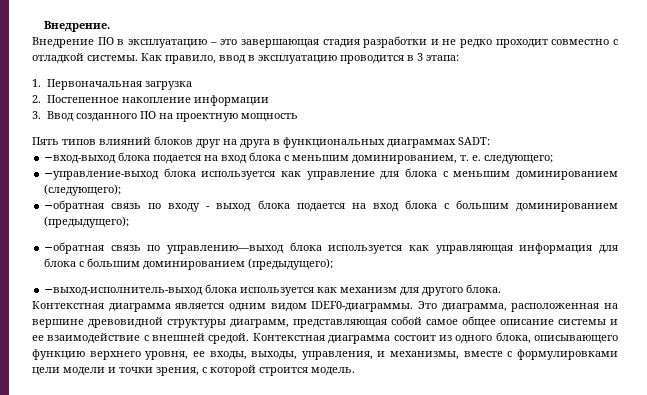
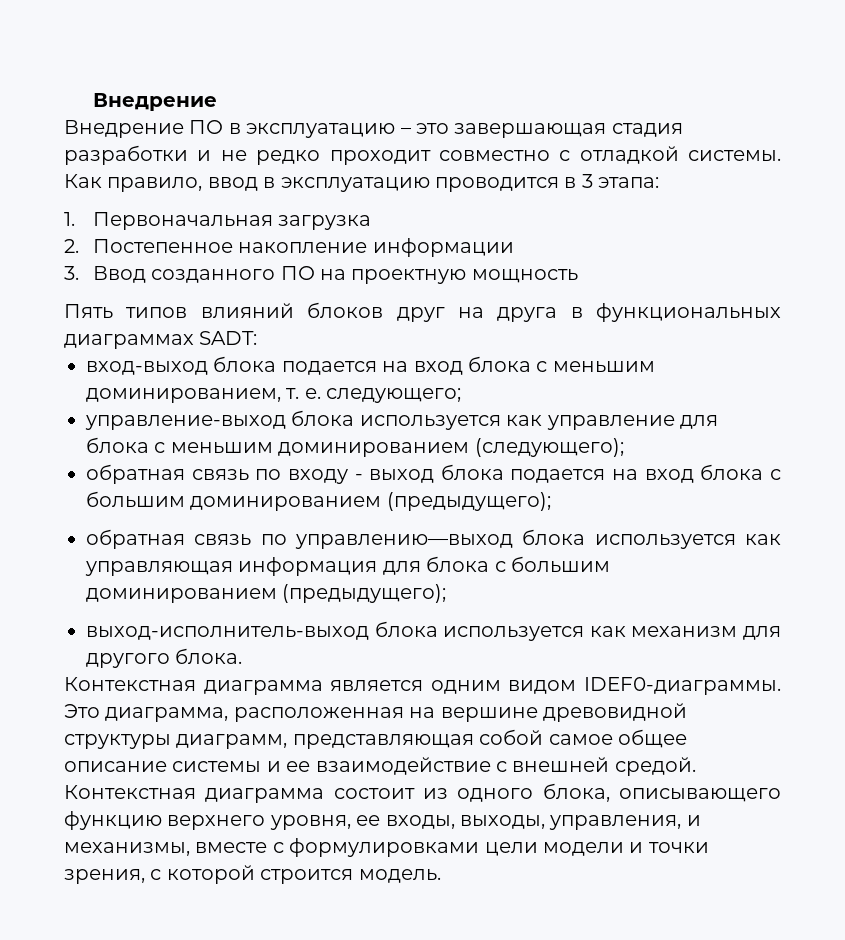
[44,21,111,32] Внедрение. -> [92,93,217,111] Внедрение
[44,155,117,164] −вход-выход -> [86,361,208,375] вход-выход
[44,171,160,180] −управление-выход -> [85,415,286,430] управление-выход
[44,200,105,212] −обратная -> [86,464,185,484] обратная
[44,242,105,254] −обратная -> [86,529,185,549] обратная
[44,287,204,296] −выход-исполнитель-выход -> [86,626,369,640] выход-исполнитель-выход

